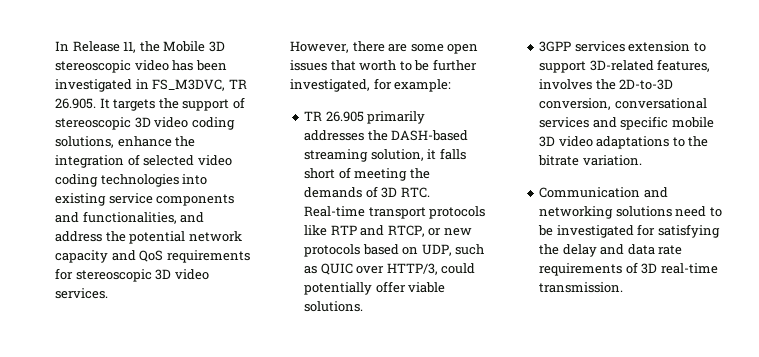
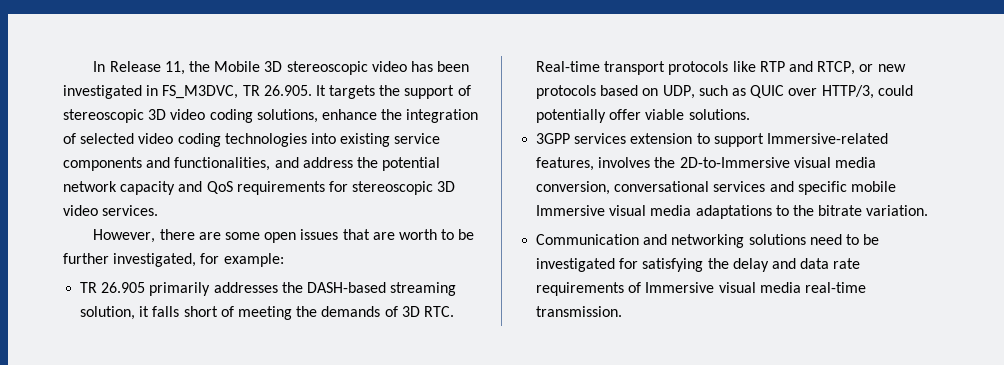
(356, 65) none -> [372,232,395,240] are
[589,60,654,71] 3D-related -> [766,133,888,144] Immersive-related
[619,79,674,90] 2D-to-3D -> [679,157,876,168] 2D-to-Immersive visual media
[539,136,593,147] 3D video -> [536,205,692,216] Immersive visual media
[641,263,658,274] 3D -> [645,282,801,293] Immersive visual media

